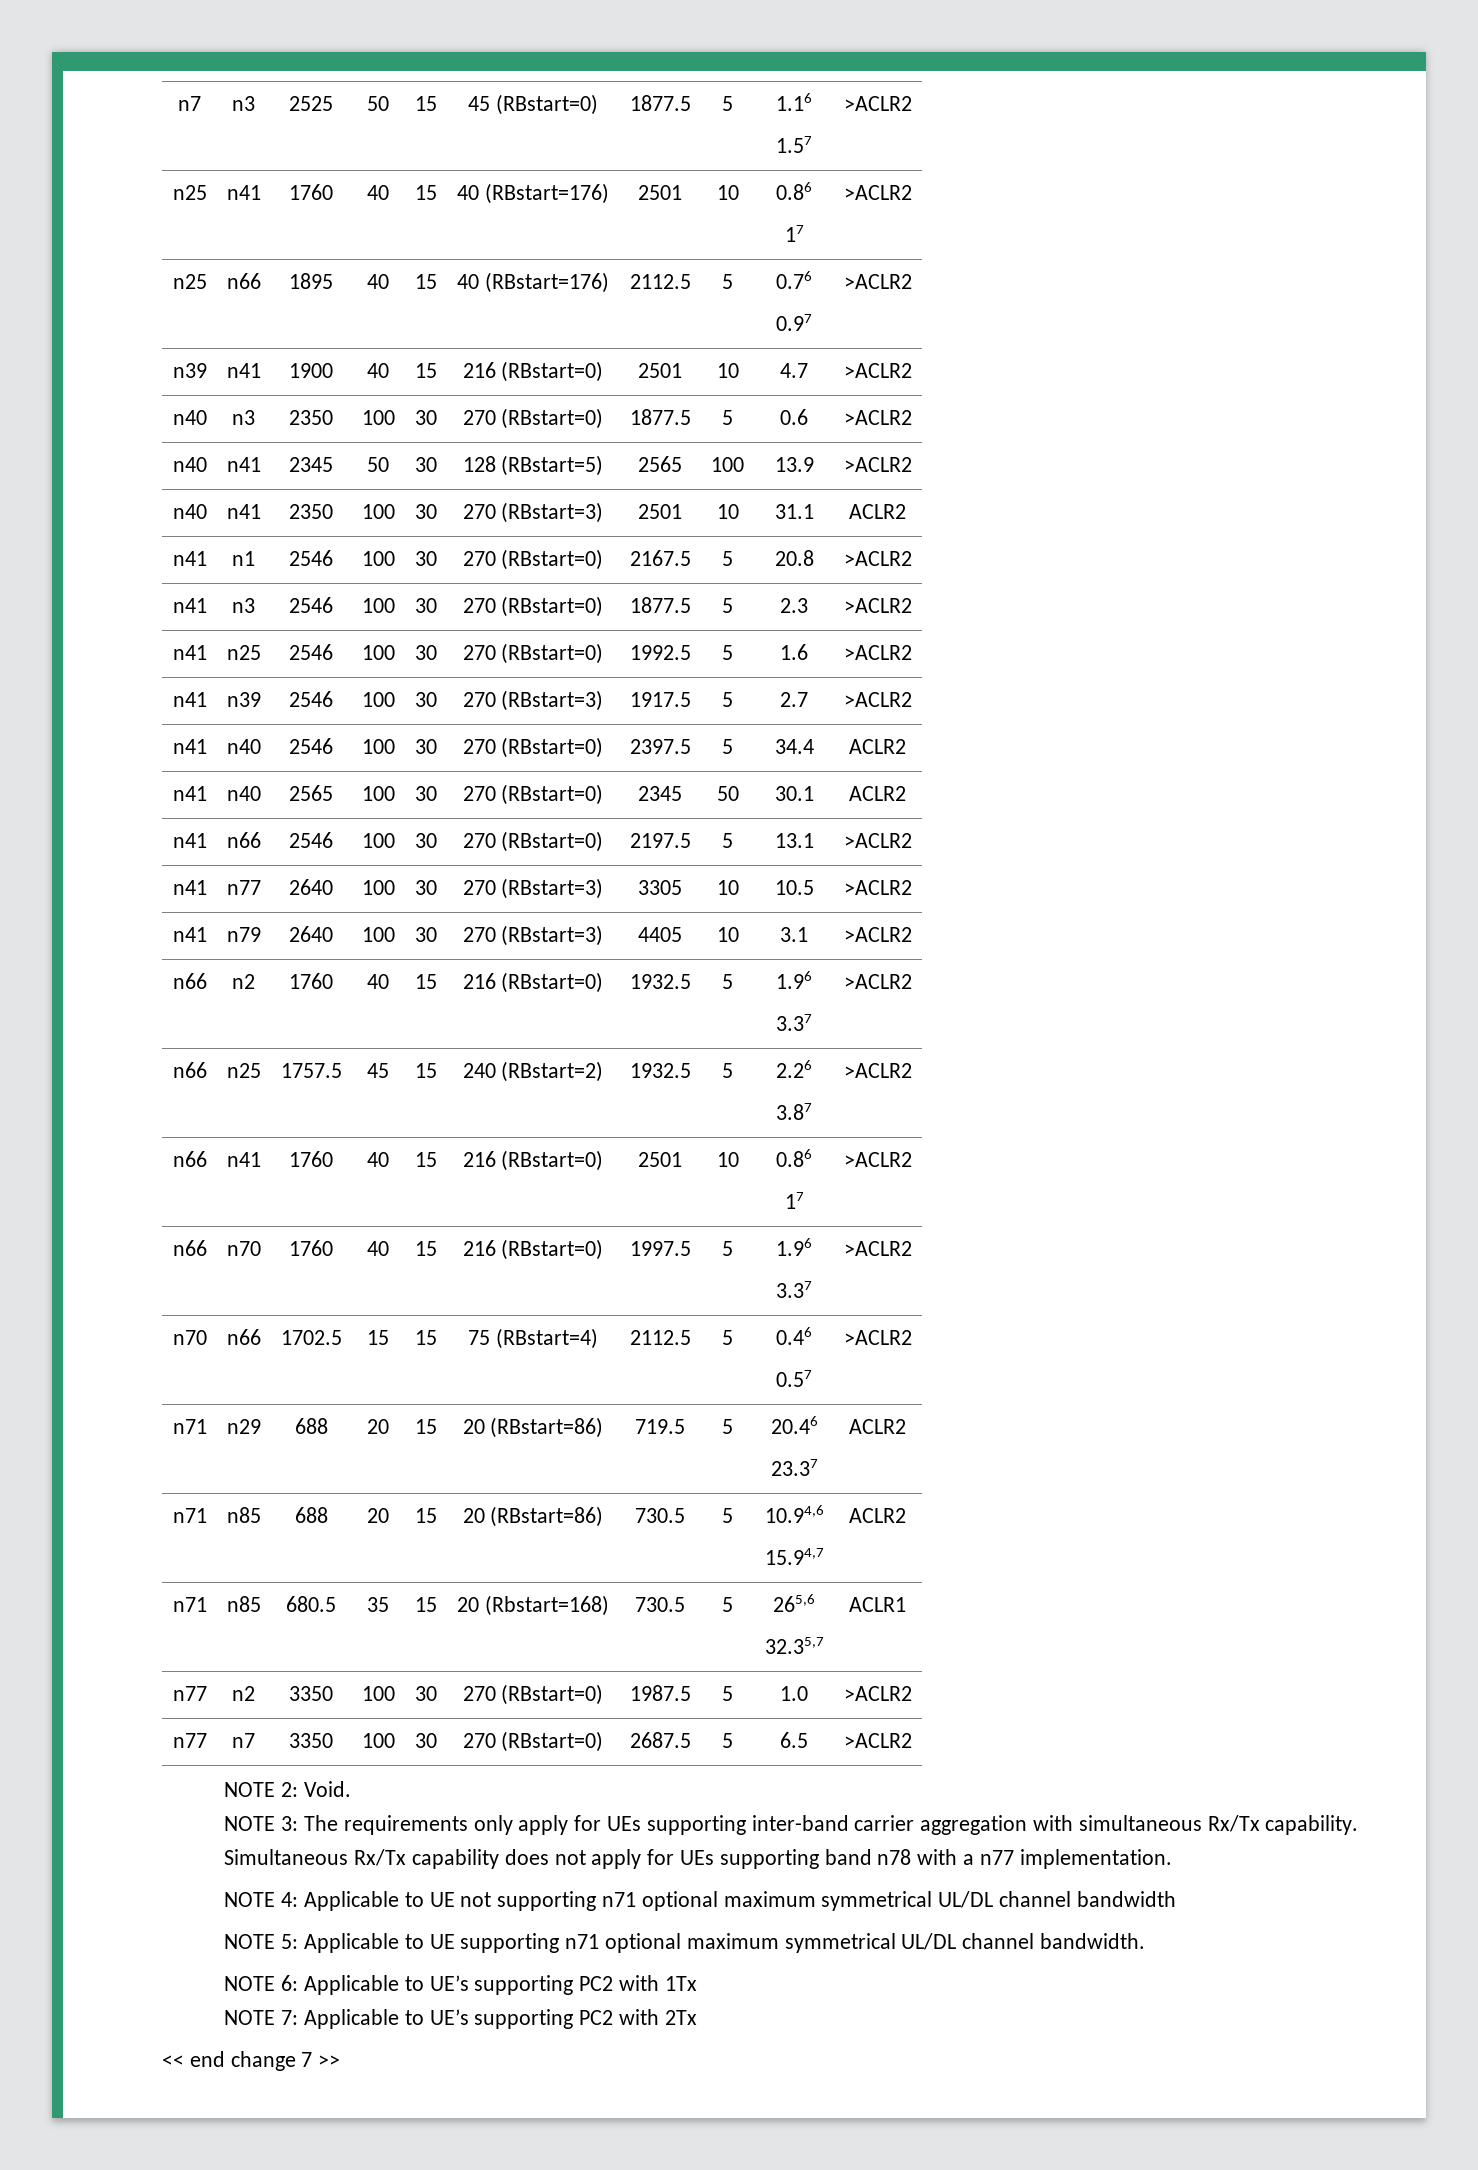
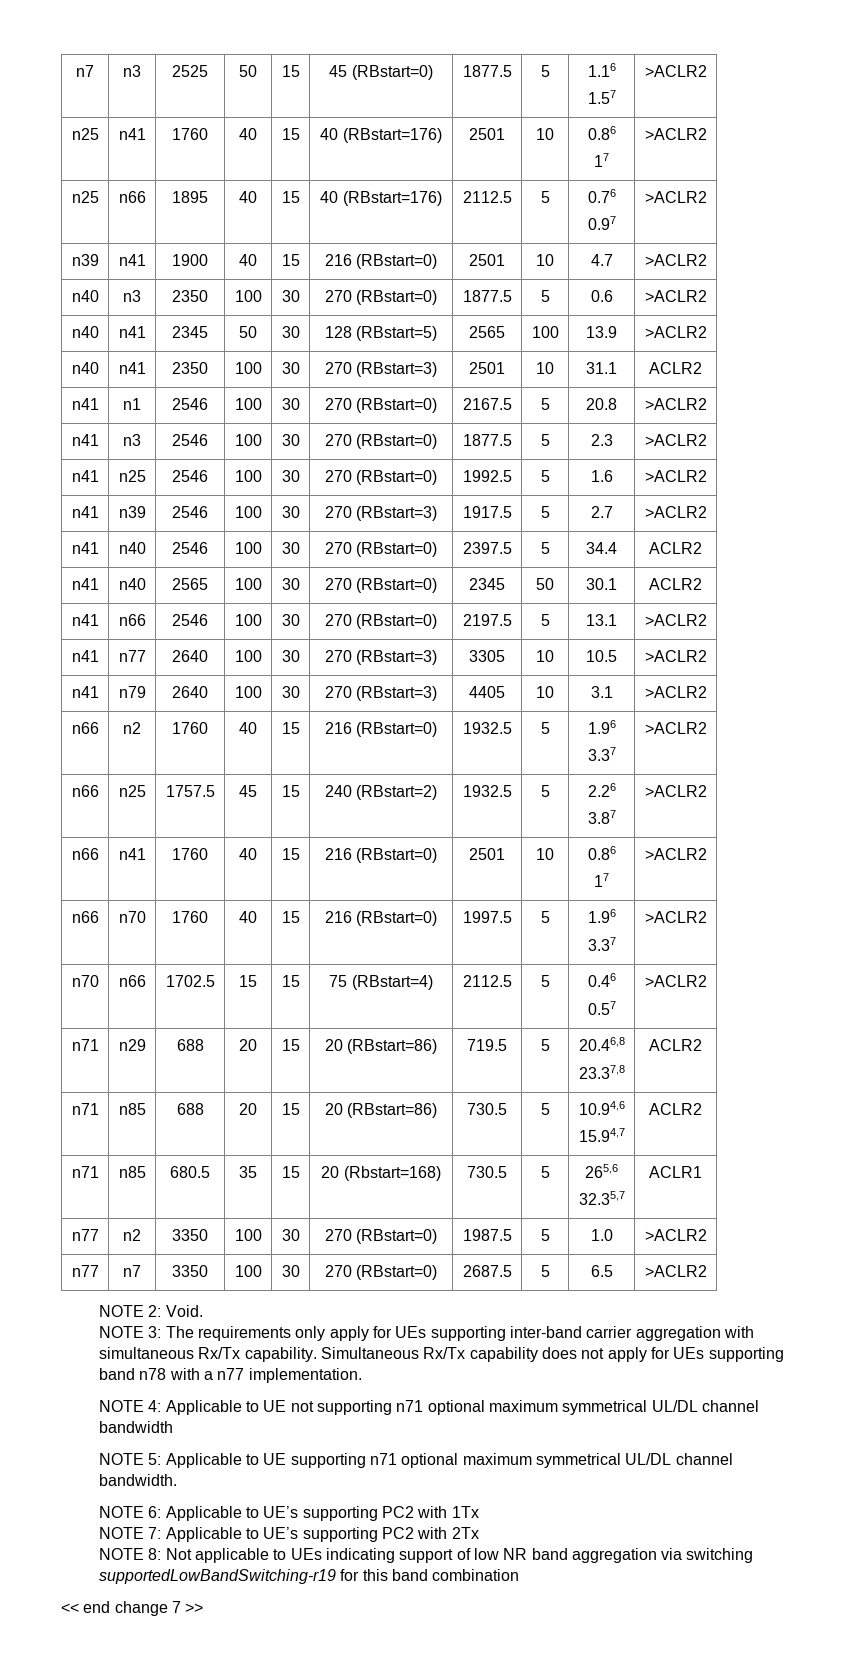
[770,1416,818,1434] [770,1459,818,1476] 20.46 // 23.37 -> [578,1037,625,1051] [578,1065,625,1079] 20.46,8 // 23.37,8
(697, 2017) none -> [99,1548,754,1563] [99,1569,520,1584] // NOTE 8: Not applicable to UEs indicating support of low NR band aggregation via switching supportedLowBandSwitching-r19 for this band combination

